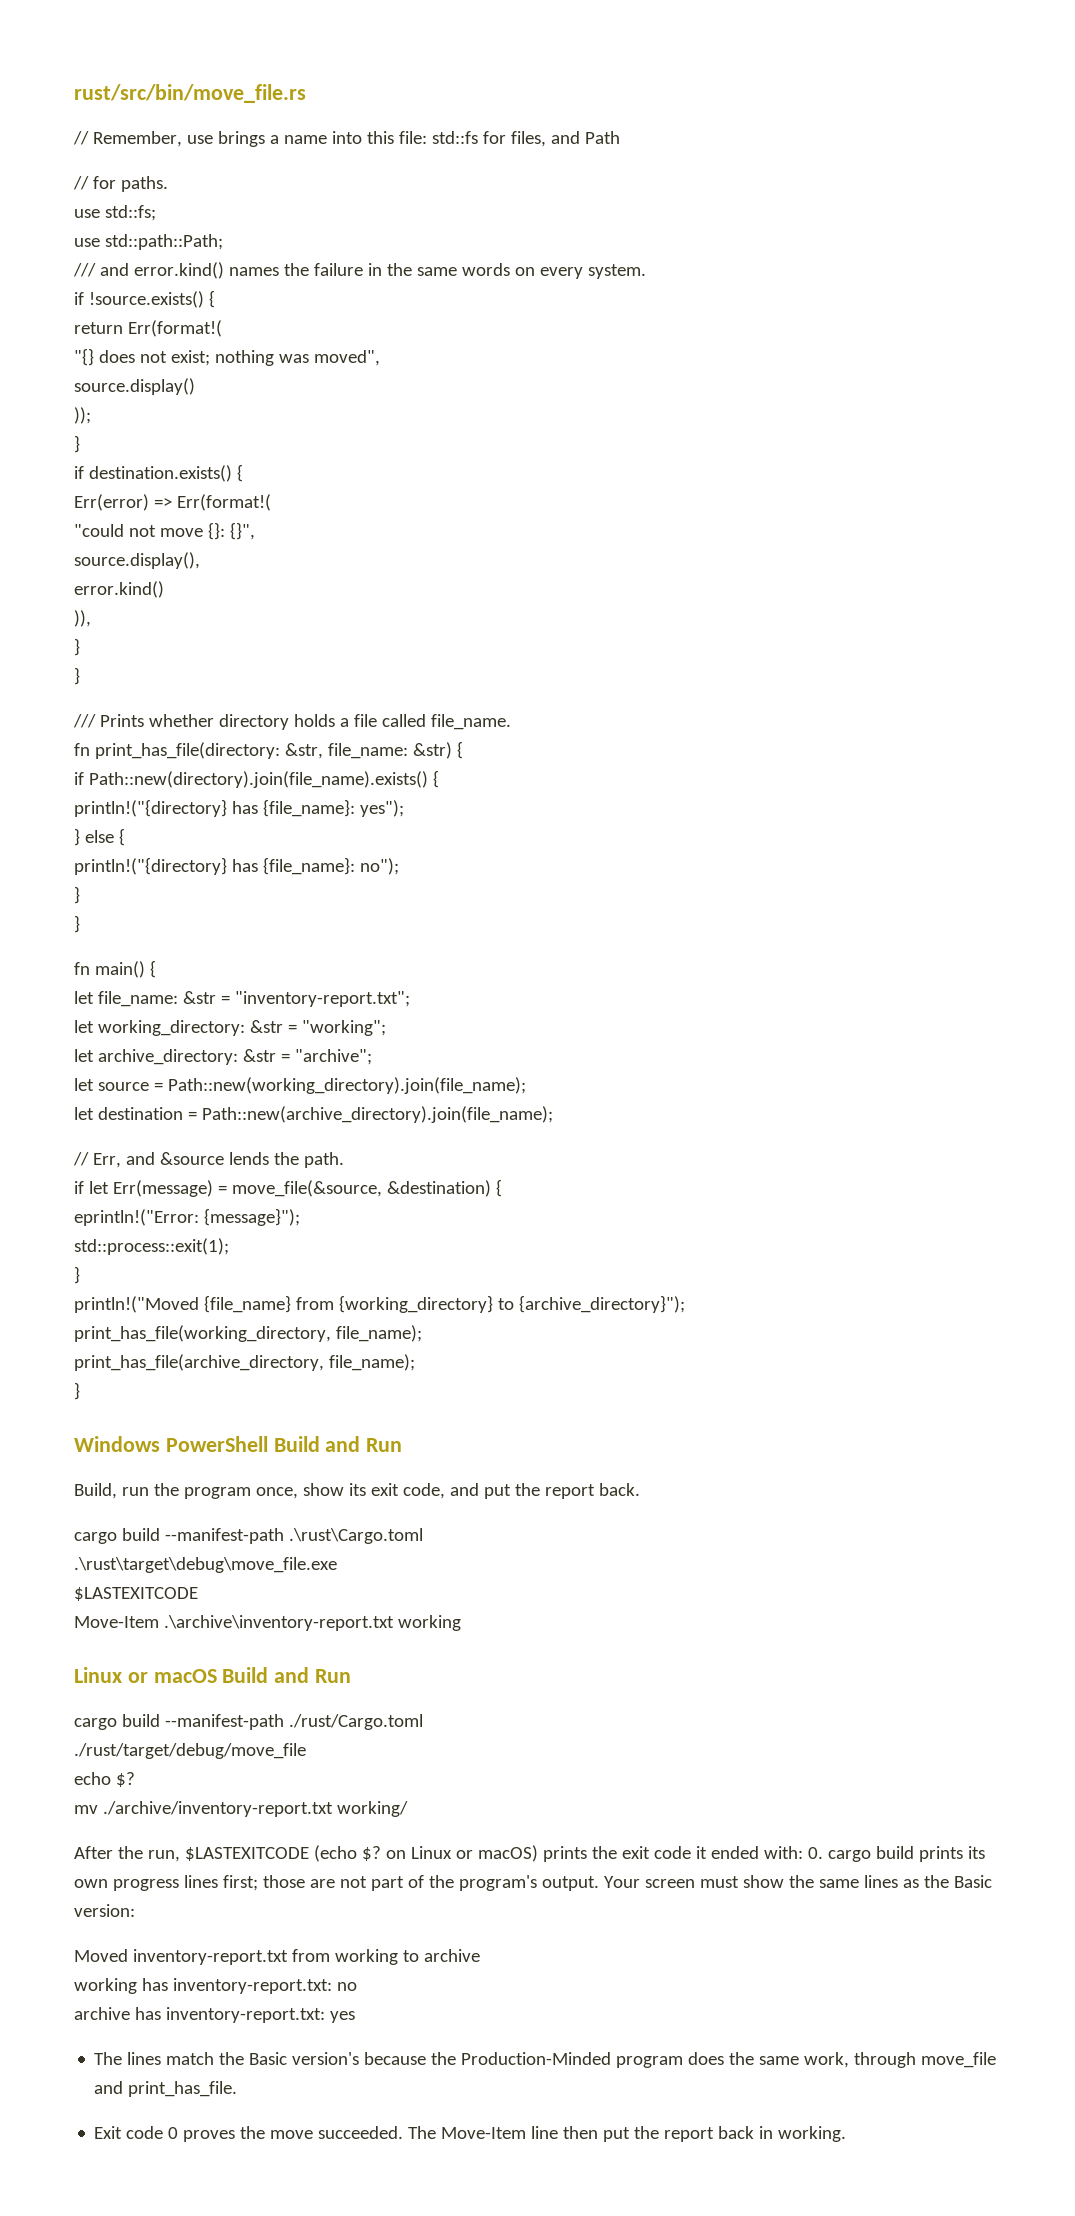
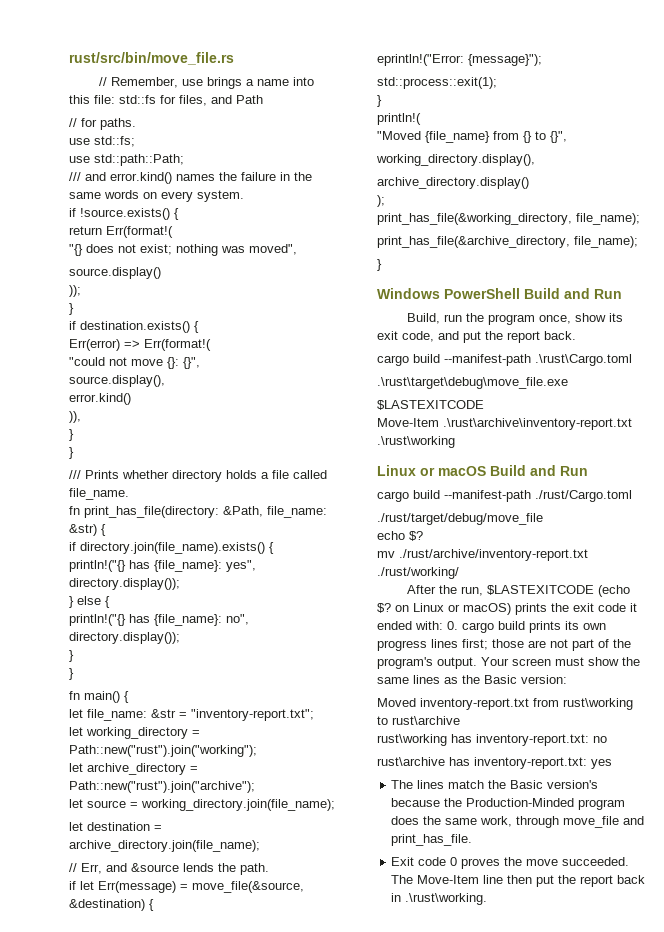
[284,743,323,759] &str, -> [223,506,263,517] &Path,
[88,770,439,788] [74,799,404,817] Path::new(directory).join(file_name).exists() { // println!("{directory} has {file_name}: yes"); -> [80,542,274,554] [69,560,256,572] [69,578,180,590] directory.join(file_name).exists() { // println!("{} has {file_name}: yes", directory.display());
[74,857,399,875] println!("{directory} has {file_name}: no"); -> [69,614,249,626] [69,632,180,644] println!("{} has {file_name}: no", directory.display());
[97,1020,386,1036] [74,1049,372,1065] working_directory: &str = "working"; // let archive_directory: &str = "archive"; -> [86,727,200,739] [69,745,257,757] [69,763,198,775] [69,781,255,793] working_directory = Path::new("rust").join("working"); // let archive_directory = Path::new("rust").join("archive");
[167,1077,526,1094] Path::new(working_directory).join(file_name); -> [141,799,335,811] working_directory.join(file_name);
[201,1106,553,1123] Path::new(archive_directory).join(file_name); -> [69,840,260,852] archive_directory.join(file_name);
[74,1295,685,1313] [74,1325,422,1342] [74,1354,324,1371] println!("Moved {file_name} from {working_directory} to {archive_directory}"); // print_has_file(working_directory, file_name); // print_has_file(archive_directory, -> [377,113,421,125] [377,131,567,143] [376,154,535,166] [377,177,529,189] [377,195,385,207] [377,213,640,225] [377,236,570,248] println!( // "Moved {file_name} from {} to {}", // working_directory.display(), // archive_directory.display() // ); // print_has_file(&working_directory, file_name); // print_has_file(&archive_directory,
[163,1615,461,1631] .\archive\inventory-report.txt working -> [443,418,632,430] [377,436,455,448] .\rust\archive\inventory-report.txt .\rust\working
[102,1801,408,1817] ./archive/inventory-report.txt working/ -> [399,549,588,561] [377,567,459,579] ./rust/archive/inventory-report.txt ./rust/working/
[334,1949,480,1965] [74,1978,137,1994] working to archive // working -> [563,698,633,710] [377,716,460,725] [377,734,447,746] rust\working to rust\archive // rust\working
[74,2007,130,2020] archive -> [377,757,445,766] rust\archive
[778,2126,847,2142] working. -> [405,893,488,905] .\rust\working.

